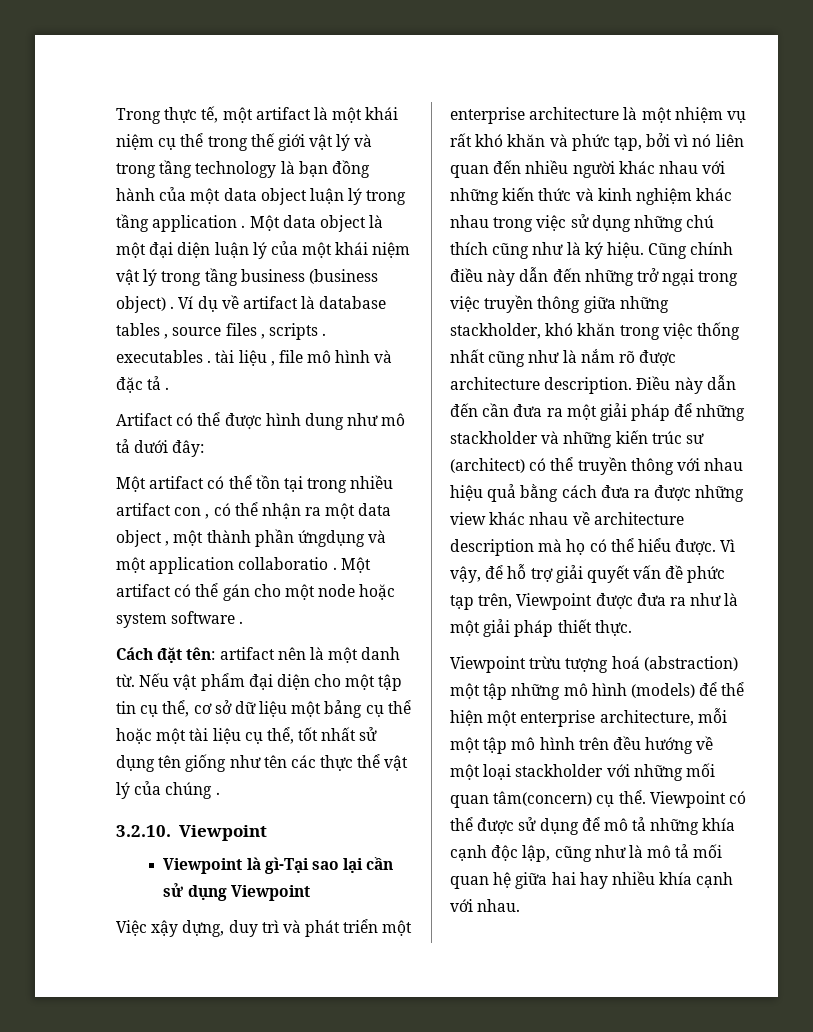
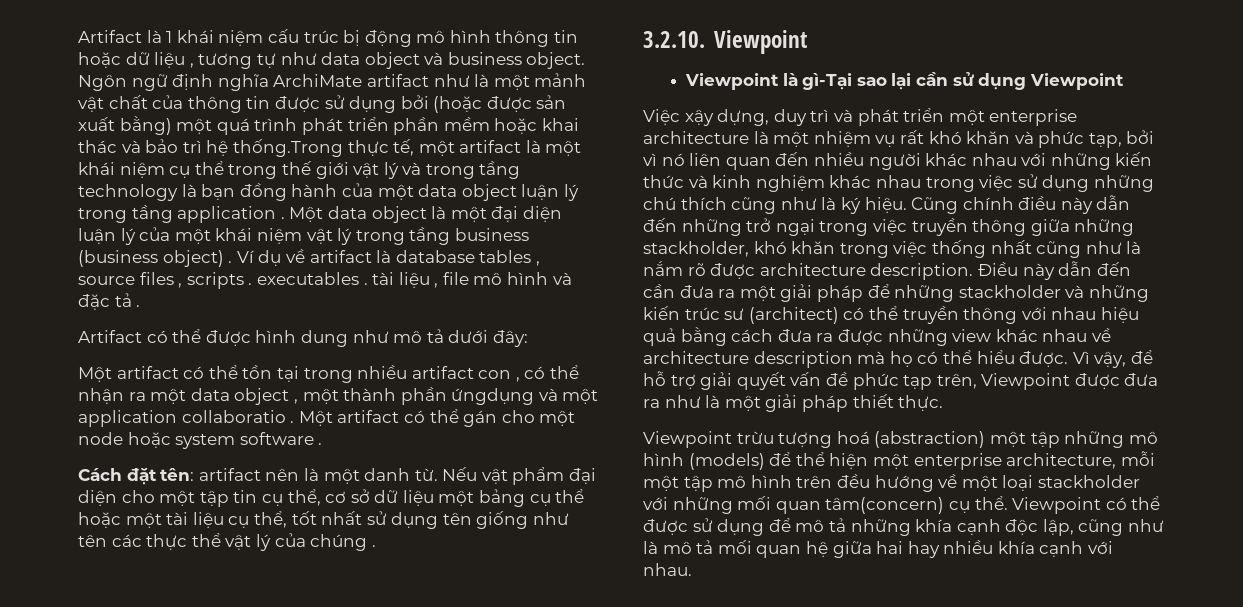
[116,108,161,124] Trong -> [78,29,579,47] [78,52,586,69] [78,73,587,91] [78,95,567,113] [78,116,579,135] [78,139,343,157] Artifact là 1 khái niệm cấu trúc bị động mô hình thông tin hoặc dữ liệu , tương tự như data object và business object. Ngôn ngữ định nghĩa ArchiMate artifact như là một mảnh vật chất của thông tin được sử dụng bởi (hoặc được sản xuất bằng) một quá trình phát triển phần mềm hoặc khai thác và bảo trì hệ thống.Trong

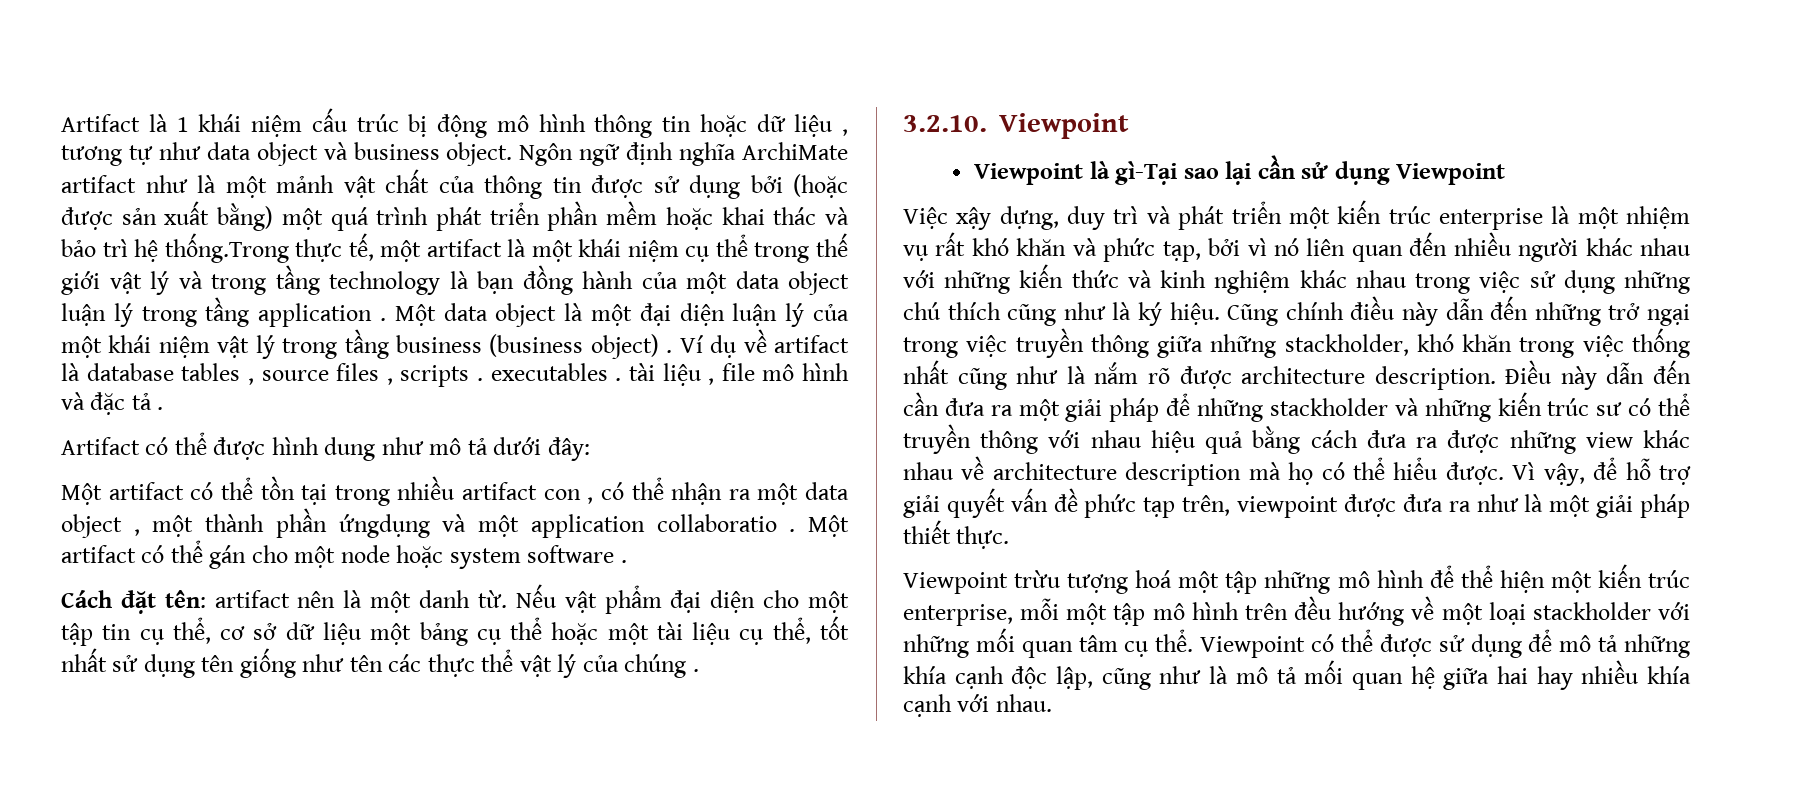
[989,109,1078,126] [643,131,749,144] enterprise architecture -> [1337,200,1543,230] kiến trúc enterprise
[748,307,839,324] (architect) -> (1623, 409) none
[981,373,1071,390] Viewpoint -> [1237,496,1339,518] viewpoint
[874,431,986,448] (abstraction) -> (1173, 579) none
[688,453,765,470] (models) -> (1424, 579) none
[913,453,1117,470] enterprise architecture, -> [1597,564,1690,588] [903,604,1013,626] kiến trúc enterprise,
[825,497,945,514] tâm(concern) -> [1078,635,1118,652] tâm

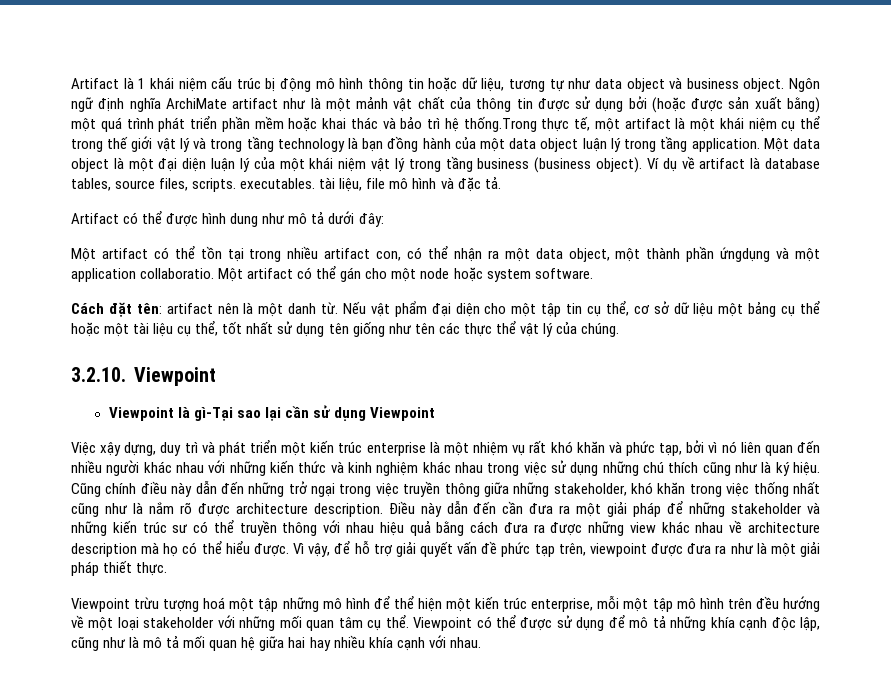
[794,114,848,137] liệu , -> [481,78,505,92] liệu,
[258,303,386,327] application . -> [691,138,760,152] application.
[590,334,673,359] object) . -> [596,157,643,173] object).
[181,363,715,387] tables , source files , scripts . executables . tài liệu , -> [71,177,363,192] tables, source files, scripts. executables. tài liệu,
[131,393,164,410] tả . -> [484,177,501,189] tả.
[543,489,594,504] con , -> [376,251,402,261] con,
[61,514,140,538] object , -> [568,248,610,262] object,
[656,514,796,532] collaboratio . -> [140,268,215,279] collaboratio.
[527,545,627,563] software . -> [534,268,593,279] software.
[624,654,699,678] chúng . -> [581,323,620,337] chúng.
[1284,334,1409,356] stackholder, -> [553,483,627,496] stakeholder,
[1269,398,1388,416] stackholder -> [731,503,803,514] stakeholder
[1532,602,1651,620] stackholder -> [143,617,215,628] stakeholder

